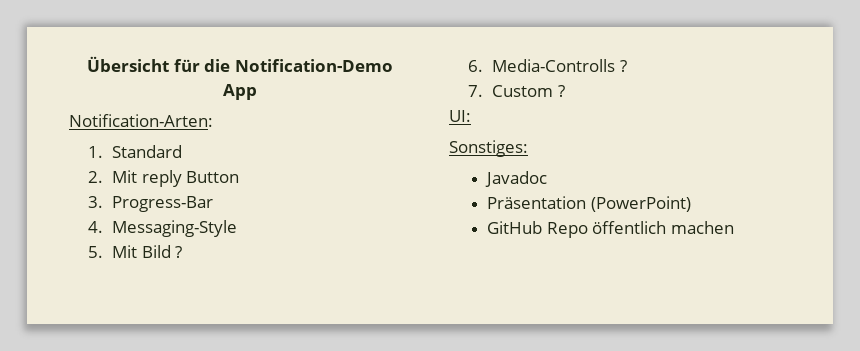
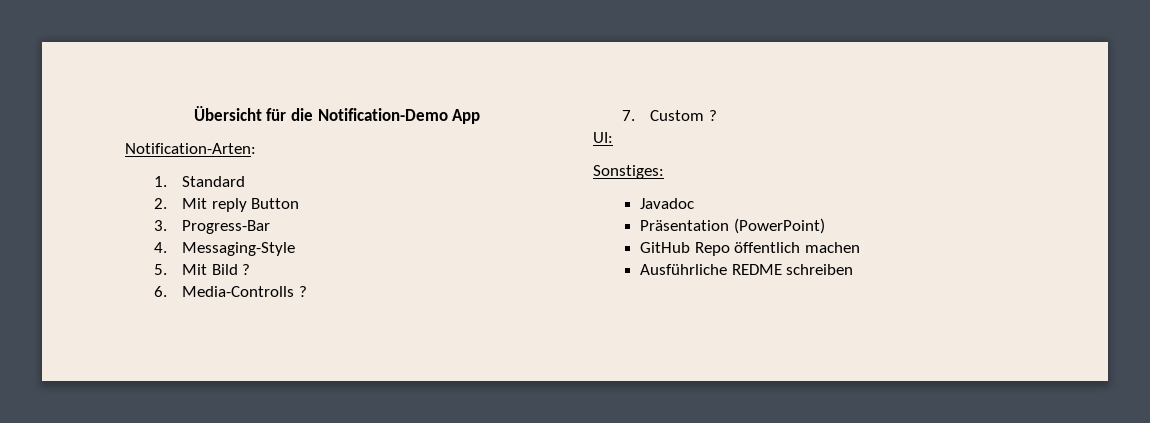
(734, 227) none -> [640,264,854,275] // Ausführliche REDME schreiben

